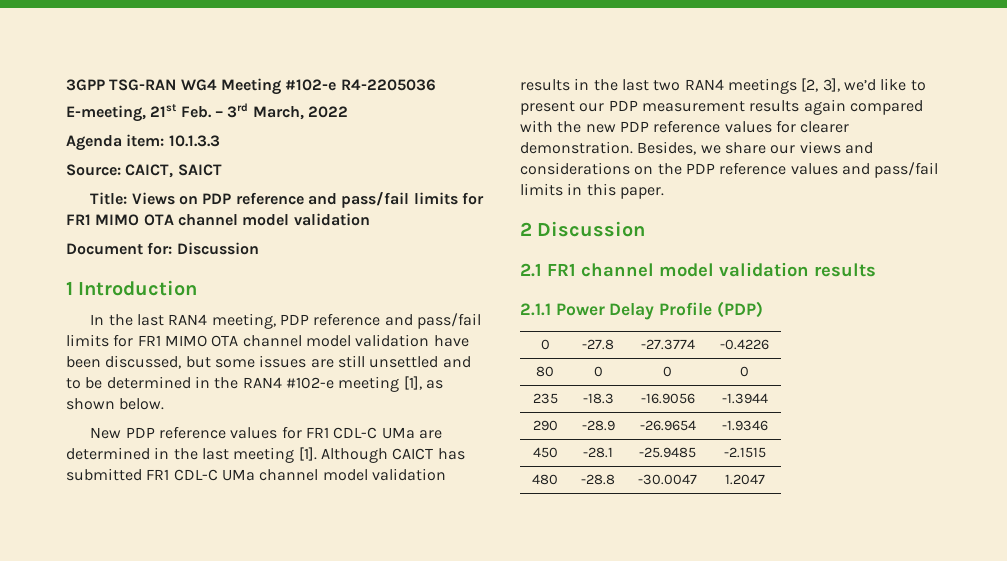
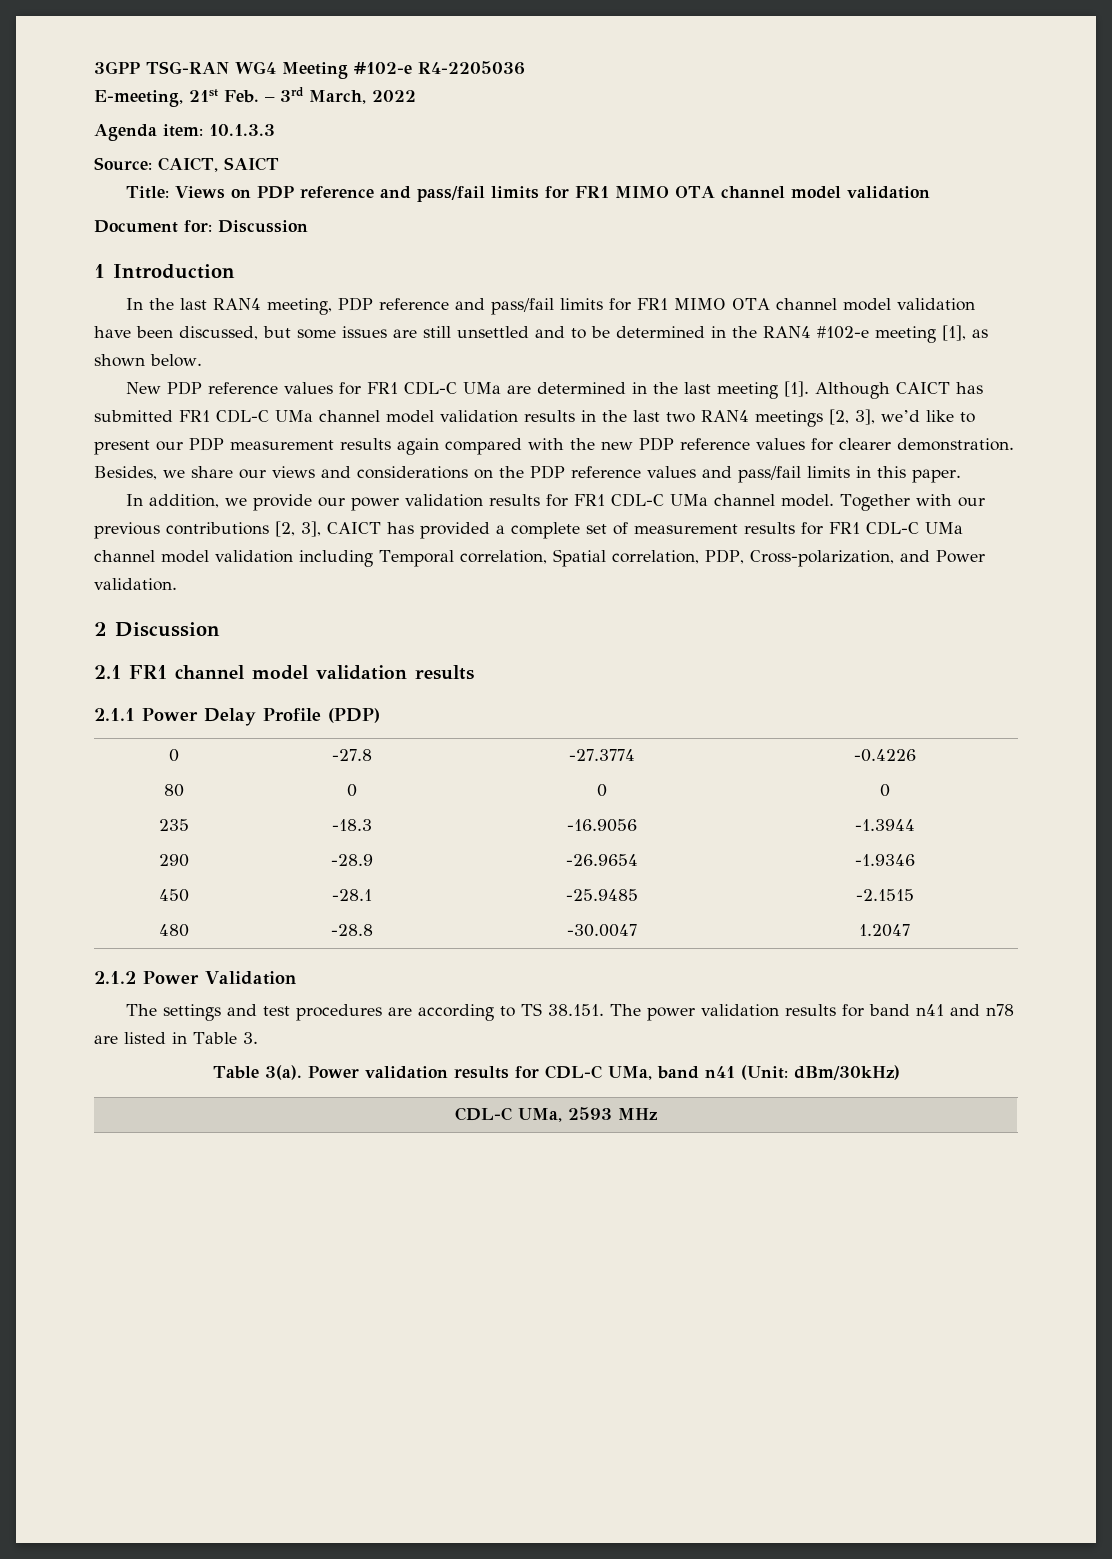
(664, 193) none -> [126,493,986,511] [94,521,963,539] [94,549,985,567] [94,578,177,591] // In addition, we provide our power validation results for FR1 CDL-C UMa channel model. Together with our previous contributions [2, 3], CAICT has provided a complete set of measurement results for FR1 CDL-C UMa channel model validation including Temporal correlation, Spatial correlation, PDP, Cross-polarization, and Power validation.
(765, 479) none -> [94,971,296,985] [126,1003,1015,1021] [94,1032,258,1044] [212,1065,900,1080] [455,1107,658,1122] // 2.1.2 Power Validation // The settings and test procedures are according to TS 38.151. The power validation results for band n41 and n78 are listed in Table 3. // Table 3(a). Power validation results for CDL-C UMa, band n41 (Unit: dBm/30kHz) // CDL-C UMa, 2593 MHz

